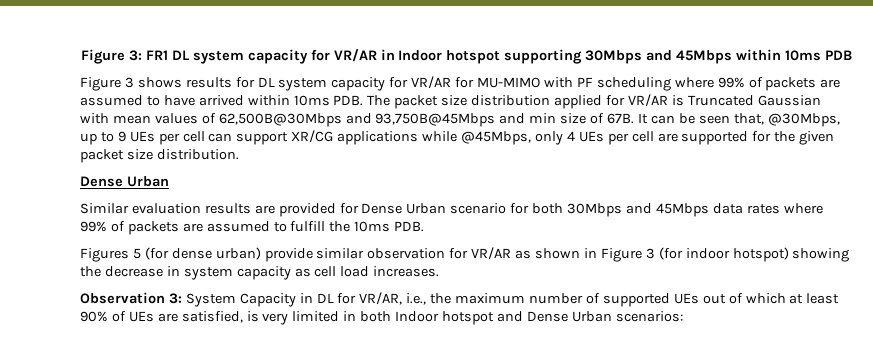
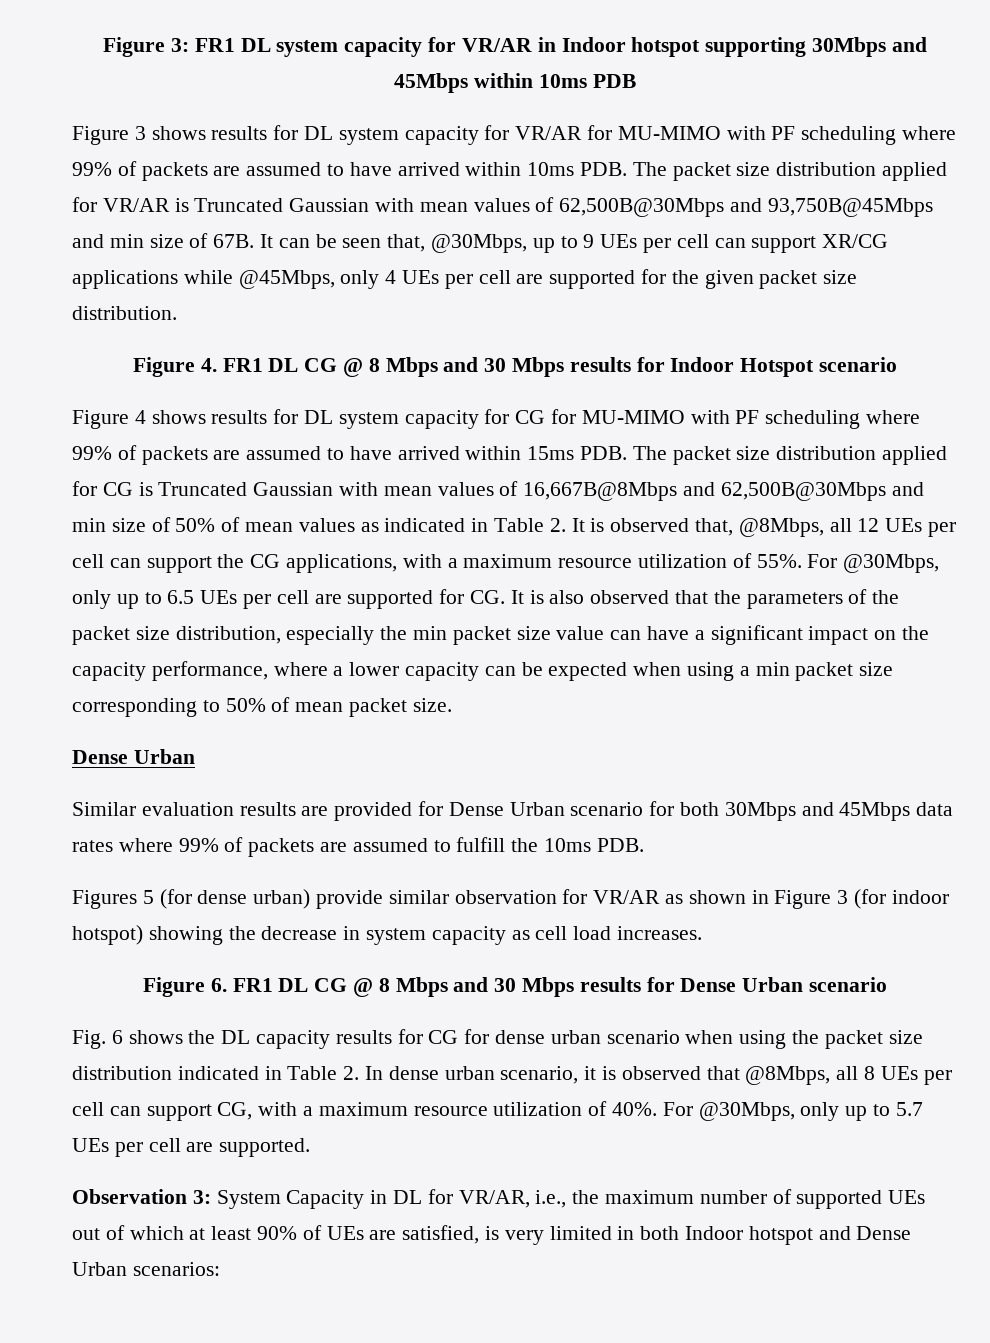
(239, 154) none -> [132,357,898,377] [72,409,921,429] [72,445,948,465] [72,481,924,501] [72,517,957,537] [72,553,940,573] [72,589,900,609] [72,625,930,645] [72,661,894,681] [72,697,452,717] // Figure 4. FR1 DL CG @ 8 Mbps and 30 Mbps results for Indoor Hotspot scenario // Figure 4 shows results for DL system capacity for CG for MU-MIMO with PF scheduling where 99% of packets are assumed to have arrived within 15ms PDB. The packet size distribution applied for CG is Truncated Gaussian with mean values of 16,667B@8Mbps and 62,500B@30Mbps and min size of 50% of mean values as indicated in Table 2. It is observed that, @8Mbps, all 12 UEs per cell can support the CG applications, with a maximum resource utilization of 55%. For @30Mbps, only up to 6.5 UEs per cell are supported for CG. It is also observed that the parameters of the packet size distribution, especially the min packet size value can have a significant impact on the capacity performance, where a lower capacity can be expected when using a min packet size corresponding to 50% of mean packet size.
(440, 271) none -> [142,977,888,997] [72,1029,923,1049] [72,1066,952,1085] [72,1101,923,1121] [72,1138,311,1157] // Figure 6. FR1 DL CG @ 8 Mbps and 30 Mbps results for Dense Urban scenario // Fig. 6 shows the DL capacity results for CG for dense urban scenario when using the packet size distribution indicated in Table 2. In dense urban scenario, it is observed that @8Mbps, all 8 UEs per cell can support CG, with a maximum resource utilization of 40%. For @30Mbps, only up to 5.7 UEs per cell are supported.

